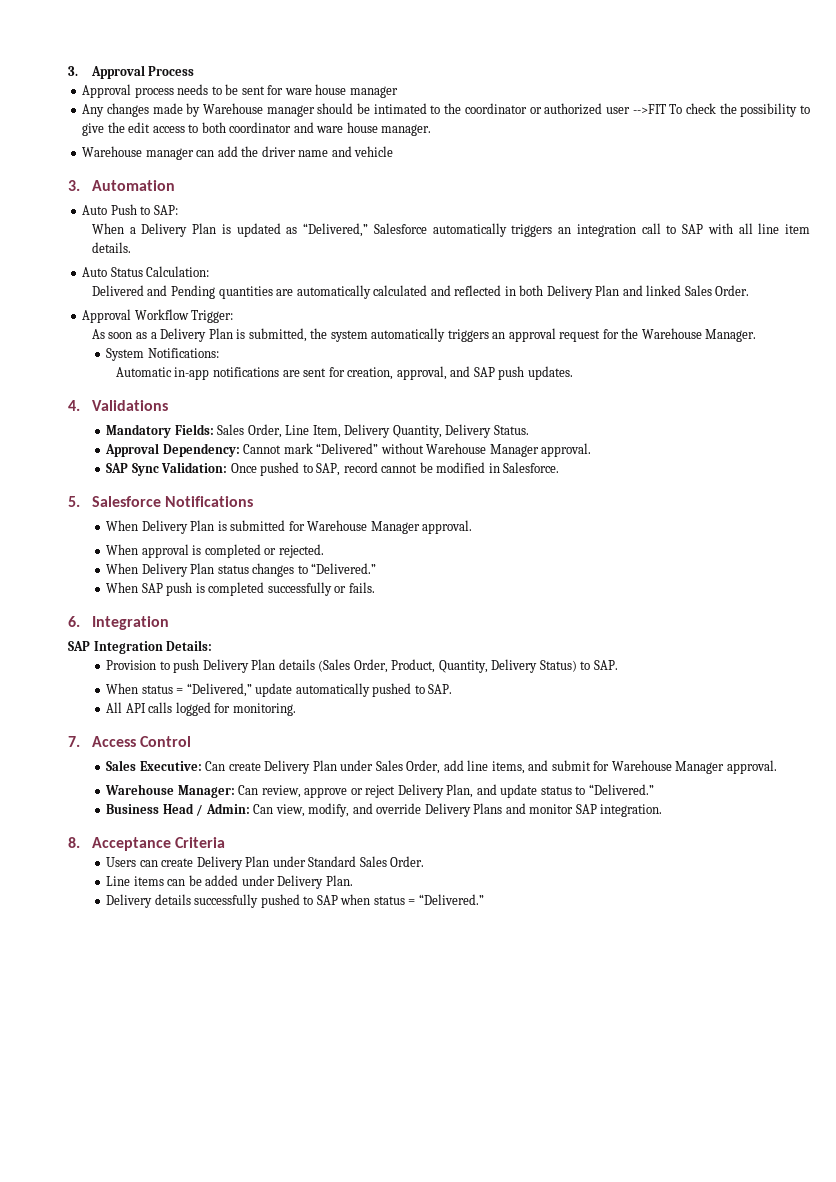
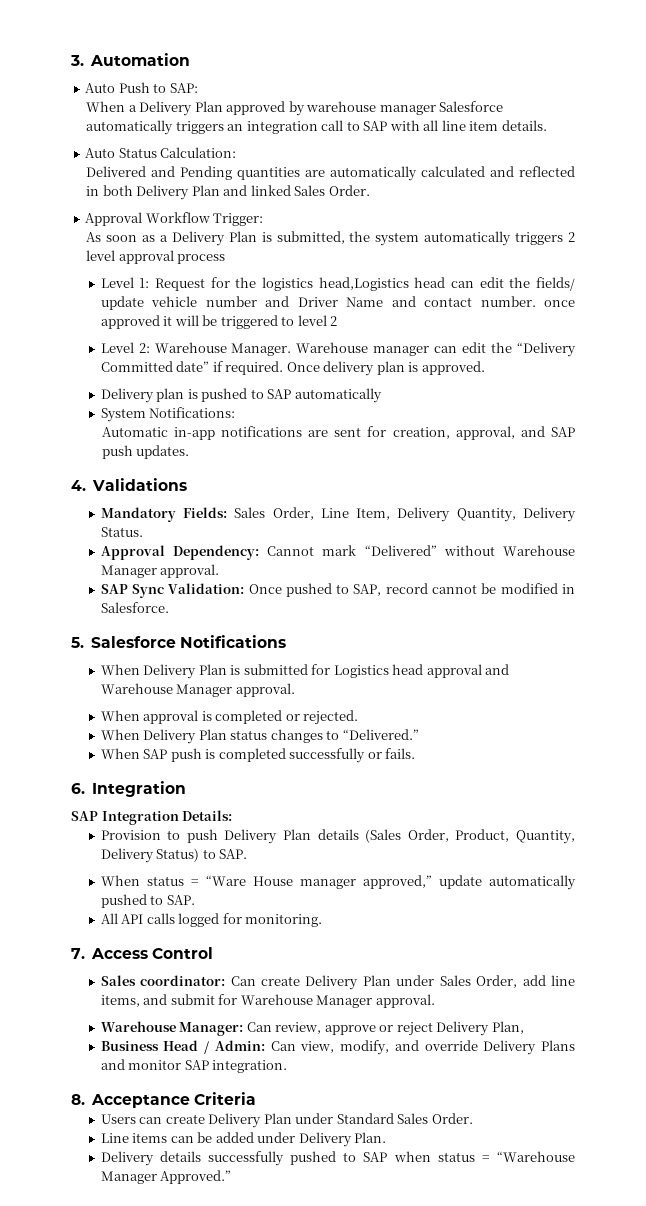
[68,65,195,79] [82,84,398,98] [82,103,810,117] [82,122,432,136] [82,146,394,160] [68,180,80,191] 3. Approval Process // Approval process needs to be sent for ware house manager // Any changes made by Warehouse manager should be intimated to the coordinator or authorized user -->FIT To check the possibility to give the edit access to both coordinator and ware house manager. // Warehouse manager can add the driver name and vehicle // 3. -> [70,55,84,66] 3.
[221,223,369,237] is updated as “Delivered,” -> [226,101,436,116] approved by warehouse manager
[492,328,757,342] an approval request for the Warehouse Manager. -> [568,232,575,242] [86,250,226,264] [100,277,575,291] [100,296,575,310] [100,315,338,329] [100,342,576,357] [100,361,485,376] [100,388,382,403] 2 level approval process // Level 1: Request for the logistics head,Logistics head can edit the fields/ update vehicle number and Driver Name and contact number. once approved it will be triggered to level 2 // Level 2: Warehouse Manager. Warehouse manager can edit the “Delivery Committed date” if required. Once delivery plan is approved. // Delivery plan is pushed to SAP automatically
(305, 526) none -> [333,664,510,678] Logistics head approval and
[186,683,252,697] “Delivered,” -> [205,875,432,889] “Ware House manager approved,”
[139,761,202,771] Executive: -> [140,975,226,986] coordinator:
[476,784,654,798] and update status to “Delivered.” -> (524, 1027) none
[418,894,484,905] “Delivered.” -> [497,1151,575,1162] [100,1170,232,1184] “Warehouse Manager Approved.”

